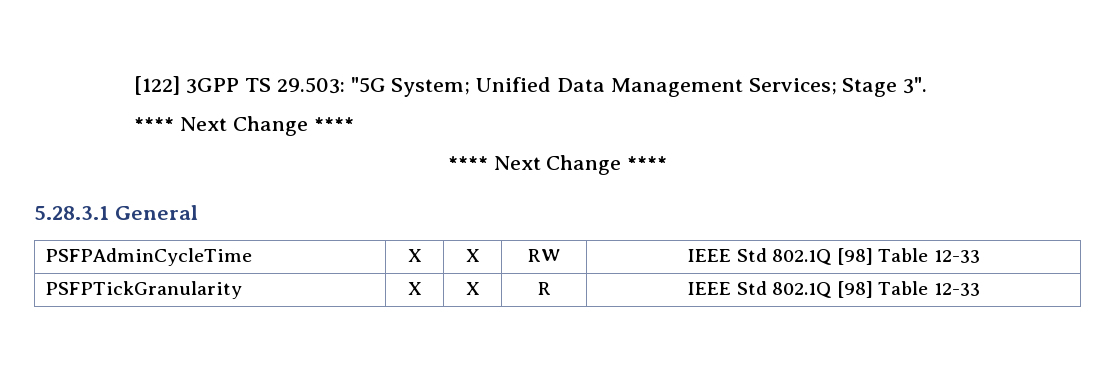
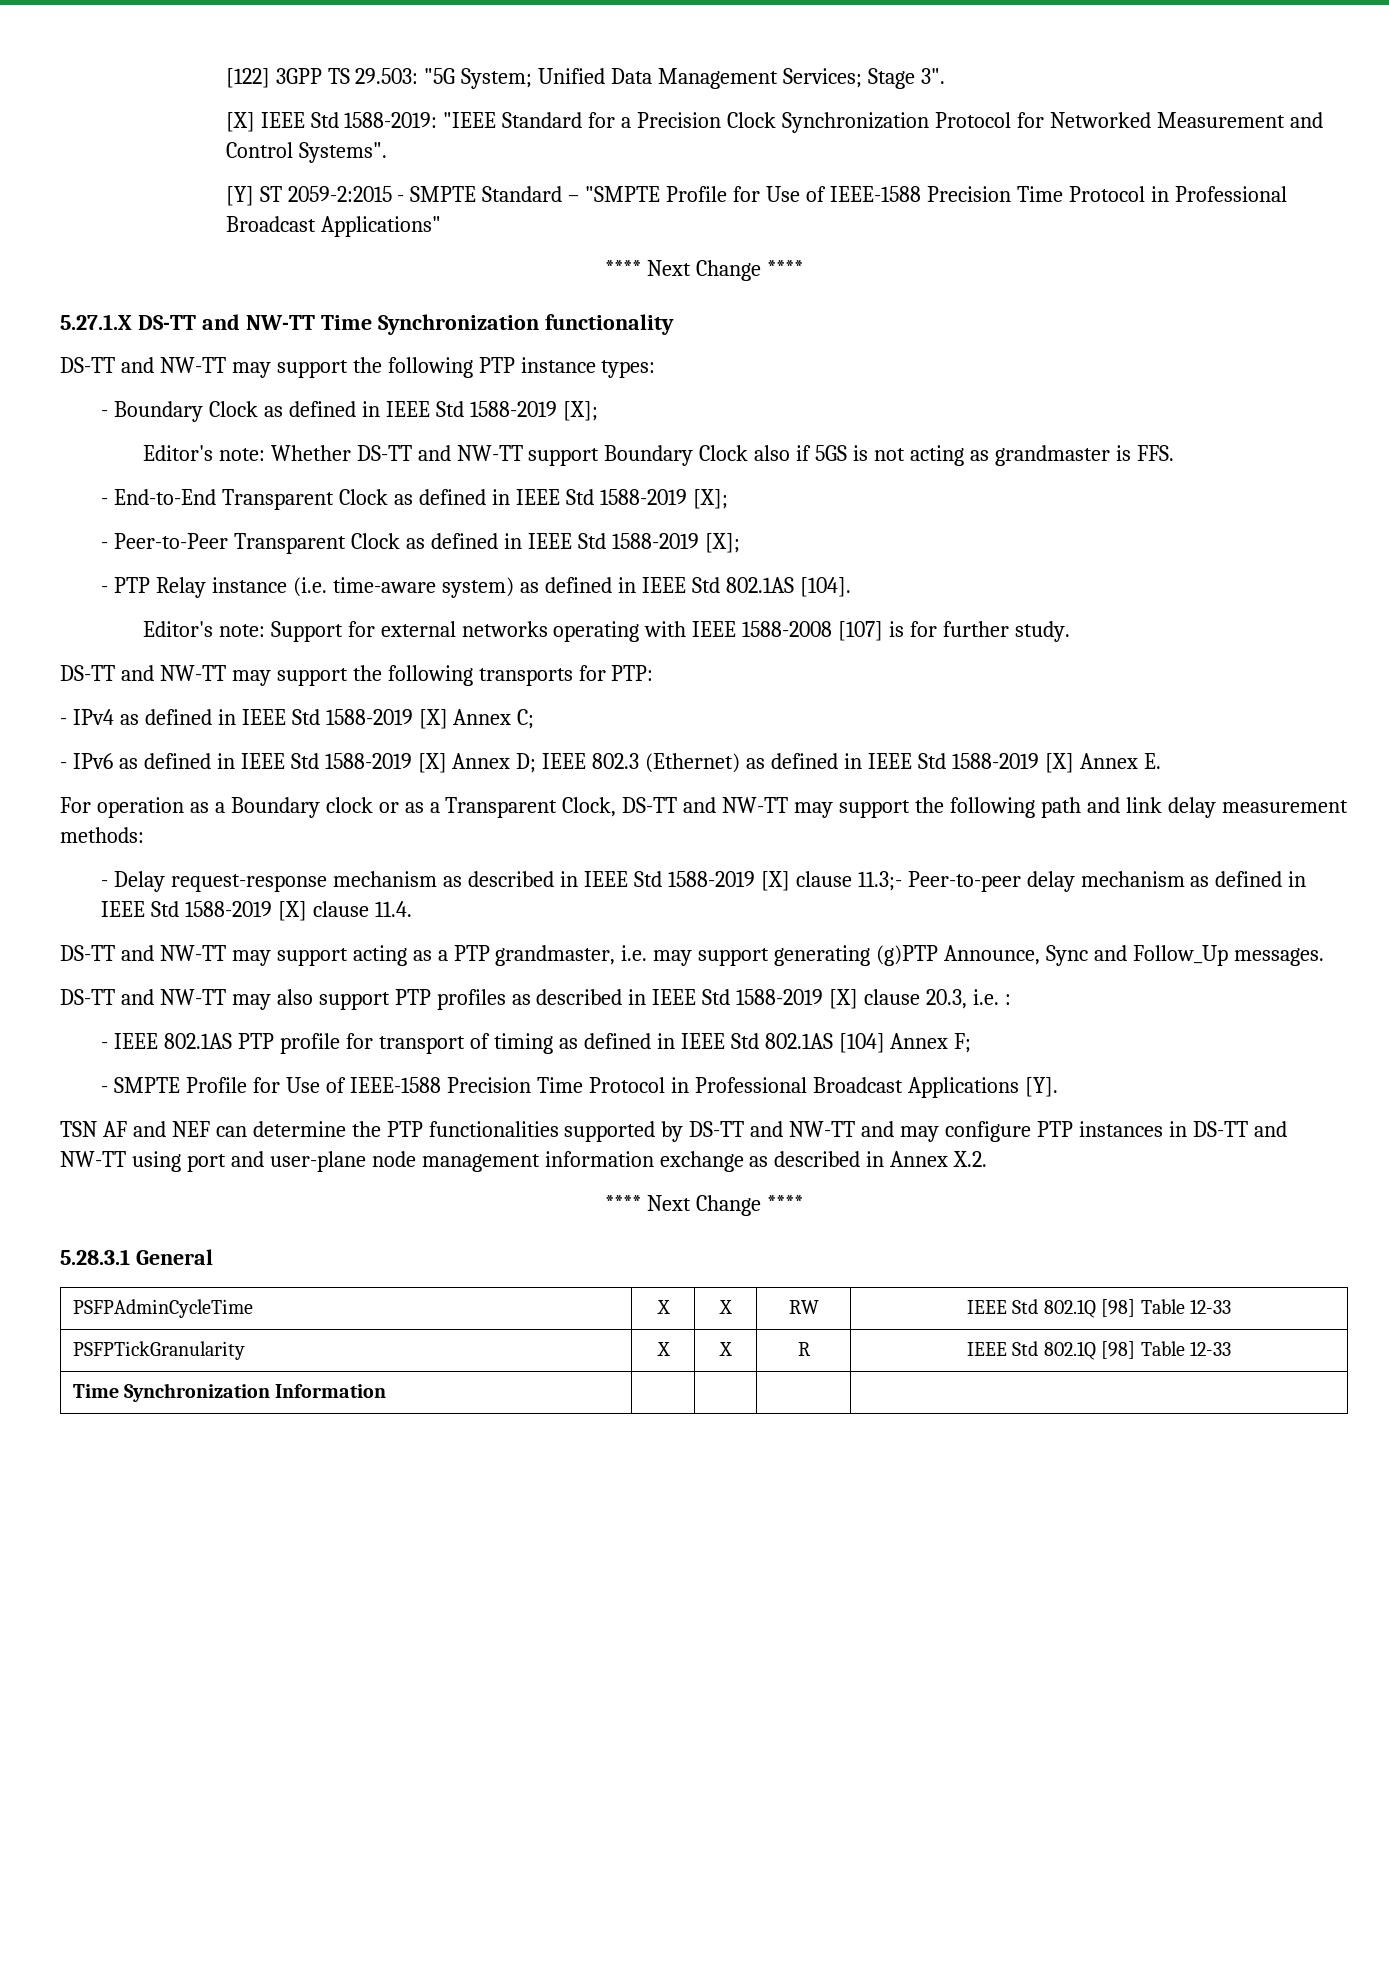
[134,116,354,136] **** Next Change **** -> [225,112,1323,133] [225,142,387,163] [225,186,1287,206] [225,216,441,237] [605,260,803,281] [60,314,674,335] [60,357,656,378] [101,401,598,422] [142,445,1174,466] [101,489,728,510] [101,533,740,554] [101,577,851,598] [142,621,1070,642] [60,665,654,686] [60,709,535,729] [60,753,1161,773] [60,797,1348,818] [60,827,144,843] [101,871,1307,892] [101,901,413,921] [60,945,1324,966] [60,989,1011,1010] [101,1033,972,1054] [101,1077,1058,1098] [60,1121,1287,1142] [60,1151,988,1172] [X] IEEE Std 1588-2019: "IEEE Standard for a Precision Clock Synchronization Protocol for Networked Measurement and Control Systems". // [Y] ST 2059-2:2015 - SMPTE Standard – "SMPTE Profile for Use of IEEE-1588 Precision Time Protocol in Professional Broadcast Applications" // **** Next Change **** // 5.27.1.X DS-TT and NW-TT Time Synchronization functionality // DS-TT and NW-TT may support the following PTP instance types: // - Boundary Clock as defined in IEEE Std 1588-2019 [X]; // Editor's note: Whether DS-TT and NW-TT support Boundary Clock also if 5GS is not acting as grandmaster is FFS. // - End-to-End Transparent Clock as defined in IEEE Std 1588-2019 [X]; // - Peer-to-Peer Transparent Clock as defined in IEEE Std 1588-2019 [X]; // - PTP Relay instance (i.e. time-aware system) as defined in IEEE Std 802.1AS [104]. // Editor's note: Support for external networks operating with IEEE 1588-2008 [107] is for further study. // DS-TT and NW-TT may support the following transports for PTP: // - IPv4 as defined in IEEE Std 1588-2019 [X] Annex C; // - IPv6 as defined in IEEE Std 1588-2019 [X] Annex D; IEEE 802.3 (Ethernet) as defined in IEEE Std 1588-2019 [X] Annex E. // For operation as a Boundary clock or as a Transparent Clock, DS-TT and NW-TT may support the following path and link delay measurement methods: // - Delay request-response mechanism as described in IEEE Std 1588-2019 [X] clause 11.3;- Peer-to-peer delay mechanism as defined in IEEE Std 1588-2019 [X] clause 11.4. // DS-TT and NW-TT may support acting as a PTP grandmaster, i.e. may support generating (g)PTP Announce, Sync and Follow_Up messages. // DS-TT and NW-TT may also support PTP profiles as described in IEEE Std 1588-2019 [X] clause 20.3, i.e. : // - IEEE 802.1AS PTP profile for transport of timing as defined in IEEE Std 802.1AS [104] Annex F; // - SMPTE Profile for Use of IEEE-1588 Precision Time Protocol in Professional Broadcast Applications [Y]. // TSN AF and NEF can determine the PTP functionalities supported by DS-TT and NW-TT and may configure PTP instances in DS-TT and NW-TT using port and user-plane node management information exchange as described in Annex X.2.
(980, 289) none -> [72,1383,387,1402] // Time Synchronization Information | | | |

